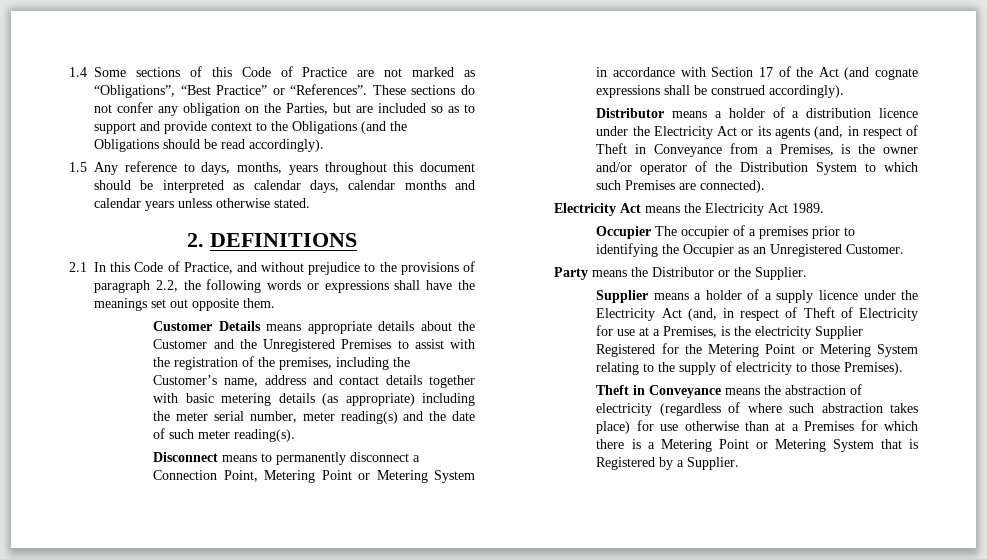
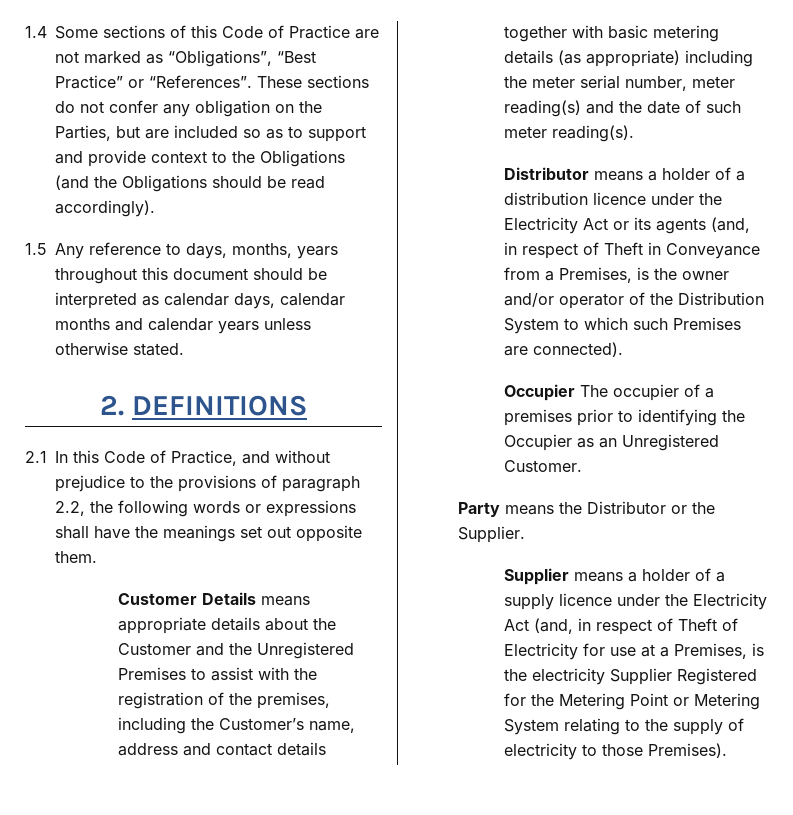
[153,452,421,465] [153,470,475,483] [596,66,918,80] [596,85,845,98] // Disconnect means to permanently disconnect a Connection Point, Metering Point or Metering System in accordance with Section 17 of the Act (and cognate expressions shall be construed accordingly). -> (635, 133) none
[554,203,825,216] // Electricity Act means the Electricity Act 1989. -> (624, 349) none
[596,384,863,398] [596,402,918,416] [596,420,918,434] [596,439,918,452] [596,457,740,470] // Theft in Conveyance means the abstraction of electricity (regardless of where such abstraction takes place) for use otherwise than at a Premises for which there is a Metering Point or Metering System that is Registered by a Supplier. -> (728, 750) none

